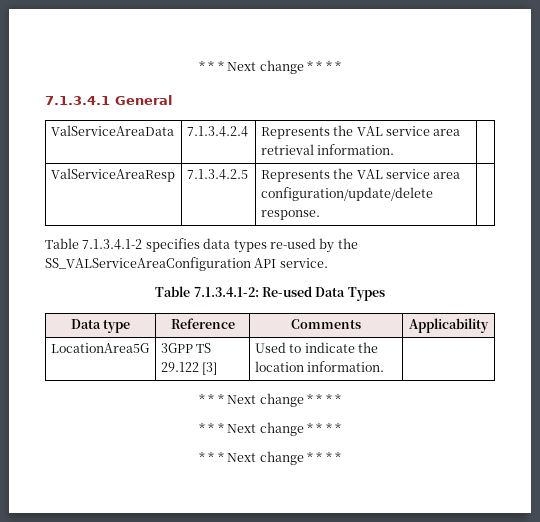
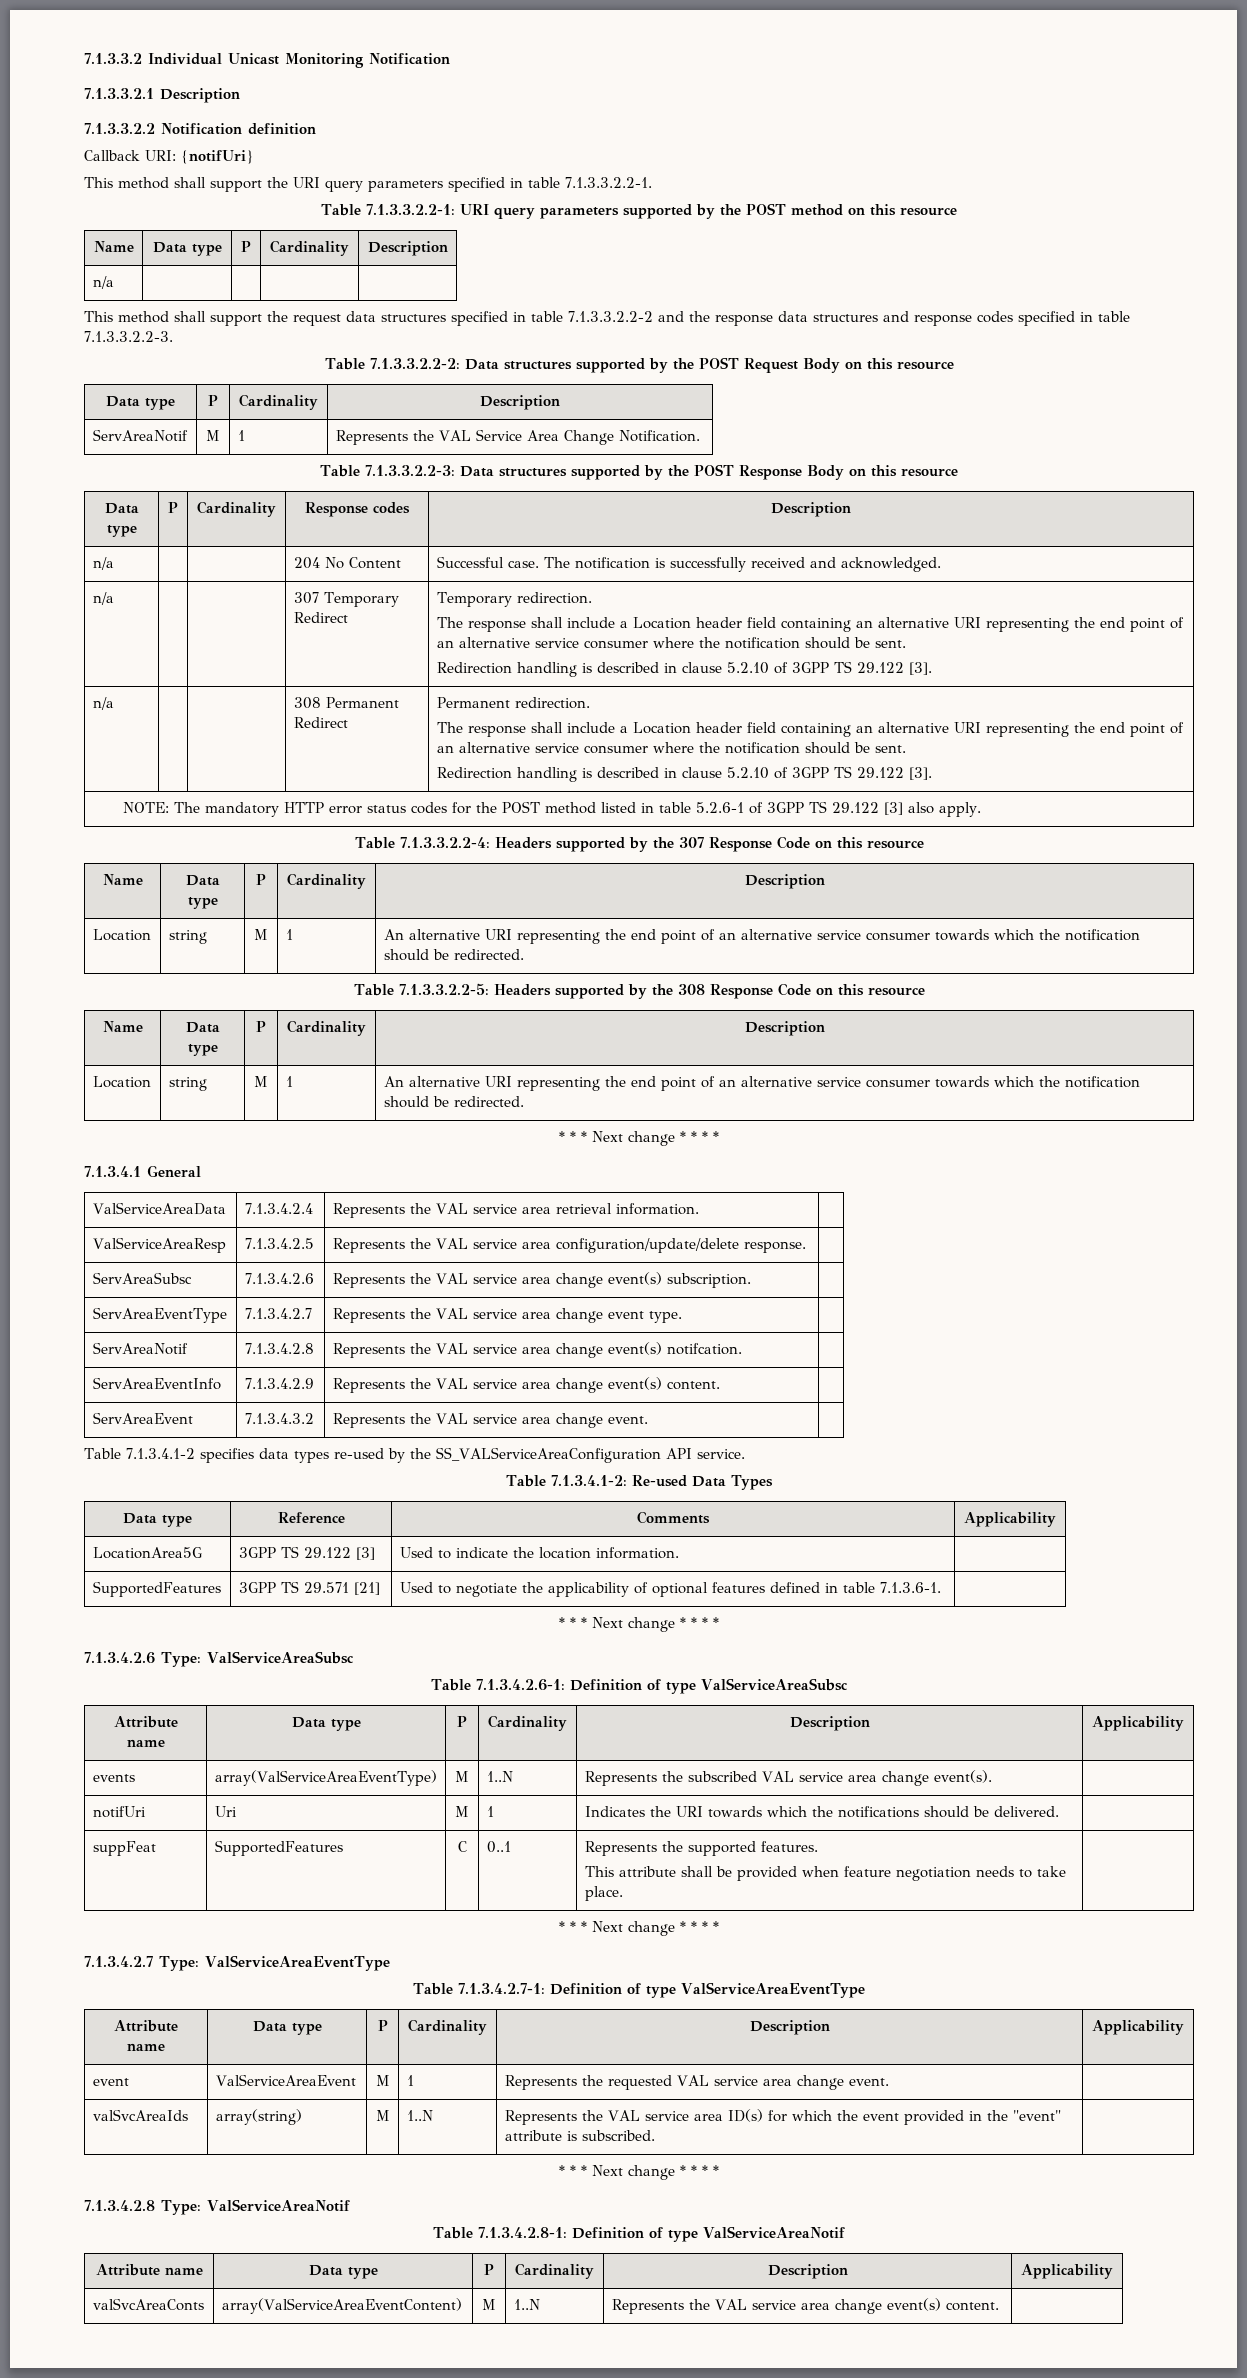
(199, 65) none -> [84,53,450,68] [84,88,240,103] [84,123,316,135] [84,150,254,164] [84,177,652,192] [321,203,957,219] [93,241,134,252] [152,242,222,256] [241,241,251,252] [270,240,349,256] [367,241,448,256] [92,276,114,289] [84,311,1130,326] [84,331,173,342] [324,357,954,373] [106,396,175,410] [208,395,218,406] [239,394,318,410] [480,395,560,410] [92,429,188,442] [206,430,220,441] [237,430,245,441] [335,429,700,445] [320,464,958,480] [104,503,139,514] [106,525,137,537] [168,502,178,513] [197,501,276,517] [305,502,410,517] [771,502,851,517] [92,557,114,570] [293,557,401,569] [436,556,941,572] [92,592,114,605] [293,592,399,607] [293,612,348,623] [436,592,592,607] [436,617,1184,632] [436,637,906,649] [436,661,932,677] [92,697,114,710] [293,697,399,709] [293,717,348,728] [436,697,590,709] [436,722,1184,737] [436,742,906,754] [436,766,932,782] [122,801,981,817] [354,836,924,852] [102,874,143,885] [185,875,220,886] [187,897,218,909] [256,874,266,885] [287,873,366,889] [744,874,825,889] [92,929,151,941] [168,930,207,944] [254,929,268,940] [285,929,293,940] [383,929,1140,944] [383,949,524,961] [353,983,925,999] [102,1021,143,1032] [185,1022,220,1033] [187,1044,218,1056] [256,1021,266,1032] [287,1020,366,1036] [744,1021,825,1036] [92,1076,151,1088] [168,1077,207,1091] [254,1076,268,1087] [285,1076,293,1087] [383,1076,1140,1091] [383,1096,524,1108] 7.1.3.3.2 Individual Unicast Monitoring Notification // 7.1.3.3.2.1 Description // 7.1.3.3.2.2 Notification definition // Callback URI: {notifUri} // This method shall support the URI query parameters specified in table 7.1.3.3.2.2-1. // Table 7.1.3.3.2.2-1: URI query parameters supported by the POST method on this resource // Name | Data type | P | Cardinality | Description // n/a | | | | // This method shall support the request data structures specified in table 7.1.3.3.2.2-2 and the response data structures and response codes specified in table 7.1.3.3.2.2-3. // Table 7.1.3.3.2.2-2: Data structures supported by the POST Request Body on this resource // Data type | P | Cardinality | Description // ServAreaNotif | M | 1 | Represents the VAL Service Area Change Notification. // Table 7.1.3.3.2.2-3: Data structures supported by the POST Response Body on this resource // Data type | P | Cardinality | Response codes | Description // n/a | | | 204 No Content | Successful case. The notification is successfully received and acknowledged. // n/a | | | 307 Temporary Redirect | Temporary redirection. // The response shall include a Location header field containing an alternative URI representing the end point of an alternative service consumer where the notification should be sent. // Redirection handling is described in clause 5.2.10 of 3GPP TS 29.122 [3]. // n/a | | | 308 Permanent Redirect | Permanent redirection. // The response shall include a Location header field containing an alternative URI representing the end point of an alternative service consumer where the notification should be sent. // Redirection handling is described in clause 5.2.10 of 3GPP TS 29.122 [3]. // NOTE: The mandatory HTTP error status codes for the POST method listed in table 5.2.6-1 of 3GPP TS 29.122 [3] also apply. // Table 7.1.3.3.2.2-4: Headers supported by the 307 Response Code on this resource // Name | Data type | P | Cardinality | Description // Location | string | M | 1 | An alternative URI representing the end point of an alternative service consumer towards which the notification should be redirected. // Table 7.1.3.3.2.2-5: Headers supported by the 308 Response Code on this resource // Name | Data type | P | Cardinality | Description // Location | string | M | 1 | An alternative URI representing the end point of an alternative service consumer towards which the notification should be redirected. //
(320, 215) none -> [92,1272,192,1284] [244,1273,314,1284] [332,1272,751,1288] [92,1307,227,1323] [244,1308,312,1319] [332,1308,682,1323] [92,1342,188,1355] [244,1343,314,1354] [332,1342,742,1358] [92,1377,221,1390] [244,1378,314,1389] [332,1377,720,1393] [92,1412,193,1424] [244,1413,314,1424] [332,1413,648,1428] // ServAreaSubsc | 7.1.3.4.2.6 | Represents the VAL service area change event(s) subscription. | // ServAreaEventType | 7.1.3.4.2.7 | Represents the VAL service area change event type. | // ServAreaNotif | 7.1.3.4.2.8 | Represents the VAL service area change event(s) notifcation. | // ServAreaEventInfo | 7.1.3.4.2.9 | Represents the VAL service area change event(s) content. | // ServAreaEvent | 7.1.3.4.3.2 | Represents the VAL service area change event. |
[199,393,341,407] [199,422,341,436] [199,451,341,465] // * * * Next change * * * * // * * * Next change * * * * // * * * Next change * * * * -> [92,1581,221,1597] [238,1581,380,1595] [399,1582,941,1597] [559,1617,719,1632] [84,1651,354,1667] [431,1678,848,1694] [113,1716,178,1728] [126,1739,165,1747] [291,1717,361,1731] [457,1716,467,1727] [488,1715,567,1731] [789,1716,870,1731] [1092,1716,1184,1731] [92,1774,135,1782] [214,1770,437,1786] [455,1771,469,1782] [486,1771,513,1782] [584,1770,992,1786] [92,1806,146,1818] [214,1806,237,1817] [455,1806,469,1817] [486,1806,494,1817] [584,1806,1059,1818] [92,1841,156,1856] [214,1840,343,1856] [457,1841,467,1852] [486,1841,511,1853] [584,1841,818,1856] [584,1866,1066,1881] [584,1886,623,1901] [559,1921,719,1936] [84,1955,390,1971] [412,1982,866,1998] [114,2020,178,2032] [127,2043,165,2051] [252,2021,322,2035] [377,2020,388,2031] [408,2019,487,2035] [749,2020,830,2035] [1092,2020,1184,2035] [92,2078,129,2086] [215,2074,356,2086] [375,2075,390,2086] [406,2075,414,2086] [504,2075,889,2090] [92,2109,188,2121] [215,2109,302,2125] [375,2110,390,2121] [406,2110,433,2121] [504,2109,1061,2125] [504,2130,655,2141] [559,2165,719,2180] [84,2199,350,2215] [432,2226,846,2242] [95,2264,203,2276] [308,2265,378,2279] [484,2264,494,2275] [515,2263,594,2279] [767,2264,848,2279] [1021,2264,1113,2279] [92,2298,204,2311] [221,2298,462,2314] [482,2299,496,2310] [513,2299,540,2310] [611,2298,999,2314] // SupportedFeatures | 3GPP TS 29.571 [21] | Used to negotiate the applicability of optional features defined in table 7.1.3.6-1. | // * * * Next change * * * * // 7.1.3.4.2.6 Type: ValServiceAreaSubsc // Table 7.1.3.4.2.6-1: Definition of type ValServiceAreaSubsc // Attribute name | Data type | P | Cardinality | Description | Applicability // events | array(ValServiceAreaEventType) | M | 1..N | Represents the subscribed VAL service area change event(s). | // notifUri | Uri | M | 1 | Indicates the URI towards which the notifications should be delivered. | // suppFeat | SupportedFeatures | C | 0..1 | Represents the supported features. // This attribute shall be provided when feature negotiation needs to take place. | // * * * Next change * * * * // 7.1.3.4.2.7 Type: ValServiceAreaEventType // Table 7.1.3.4.2.7-1: Definition of type ValServiceAreaEventType // Attribute name | Data type | P | Cardinality | Description | Applicability // event | ValServiceAreaEvent | M | 1 | Represents the requested VAL service area change event. | // valSvcAreaIds | array(string) | M | 1..N | Represents the VAL service area ID(s) for which the event provided in the "event" attribute is subscribed. | // * * * Next change * * * * // 7.1.3.4.2.8 Type: ValServiceAreaNotif // Table 7.1.3.4.2.8-1: Definition of type ValServiceAreaNotif // Attribute name | Data type | P | Cardinality | Description | Applicability // valSvcAreaConts | array(ValServiceAreaEventContent) | M | 1..N | Represents the VAL service area change event(s) content. |

